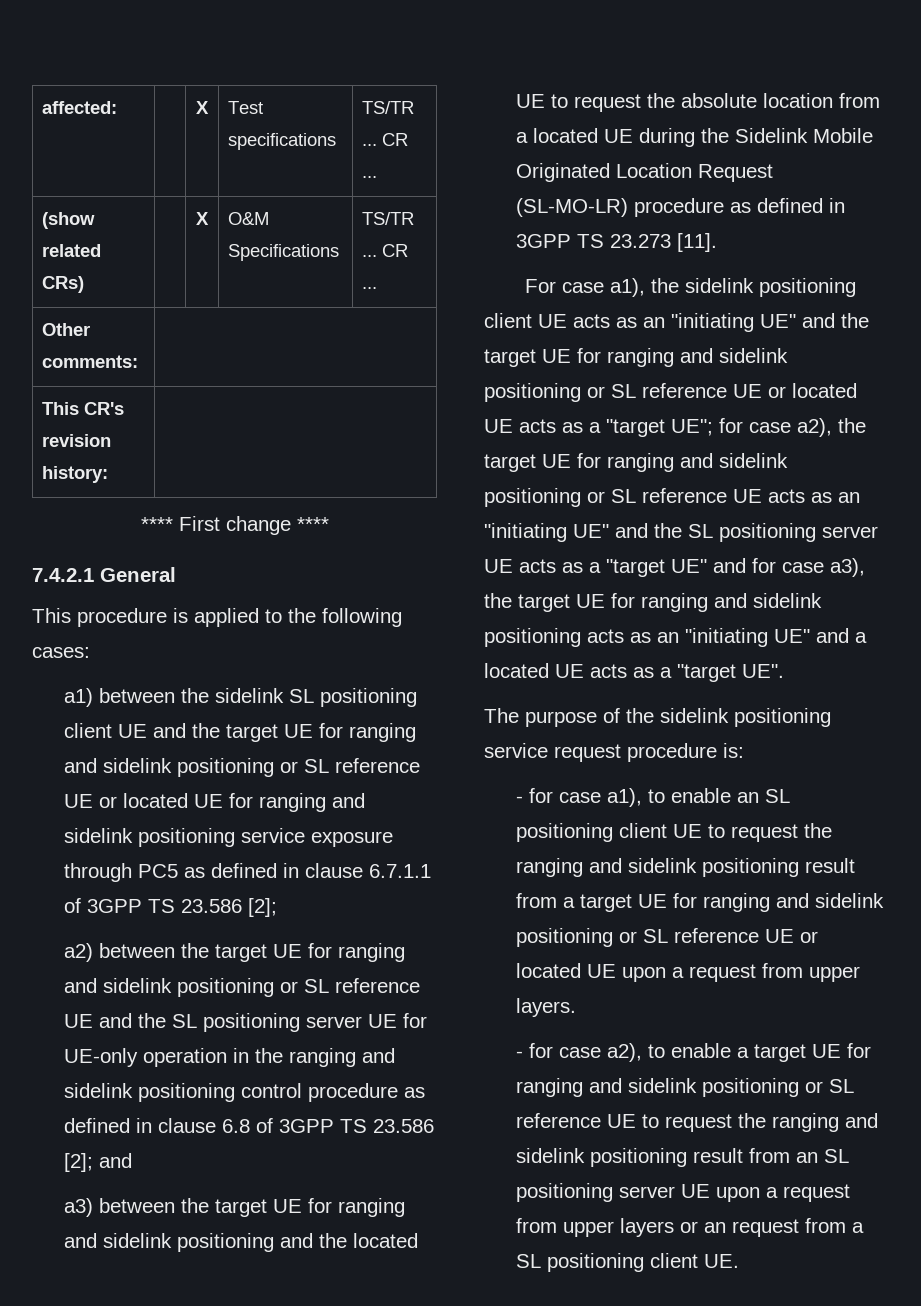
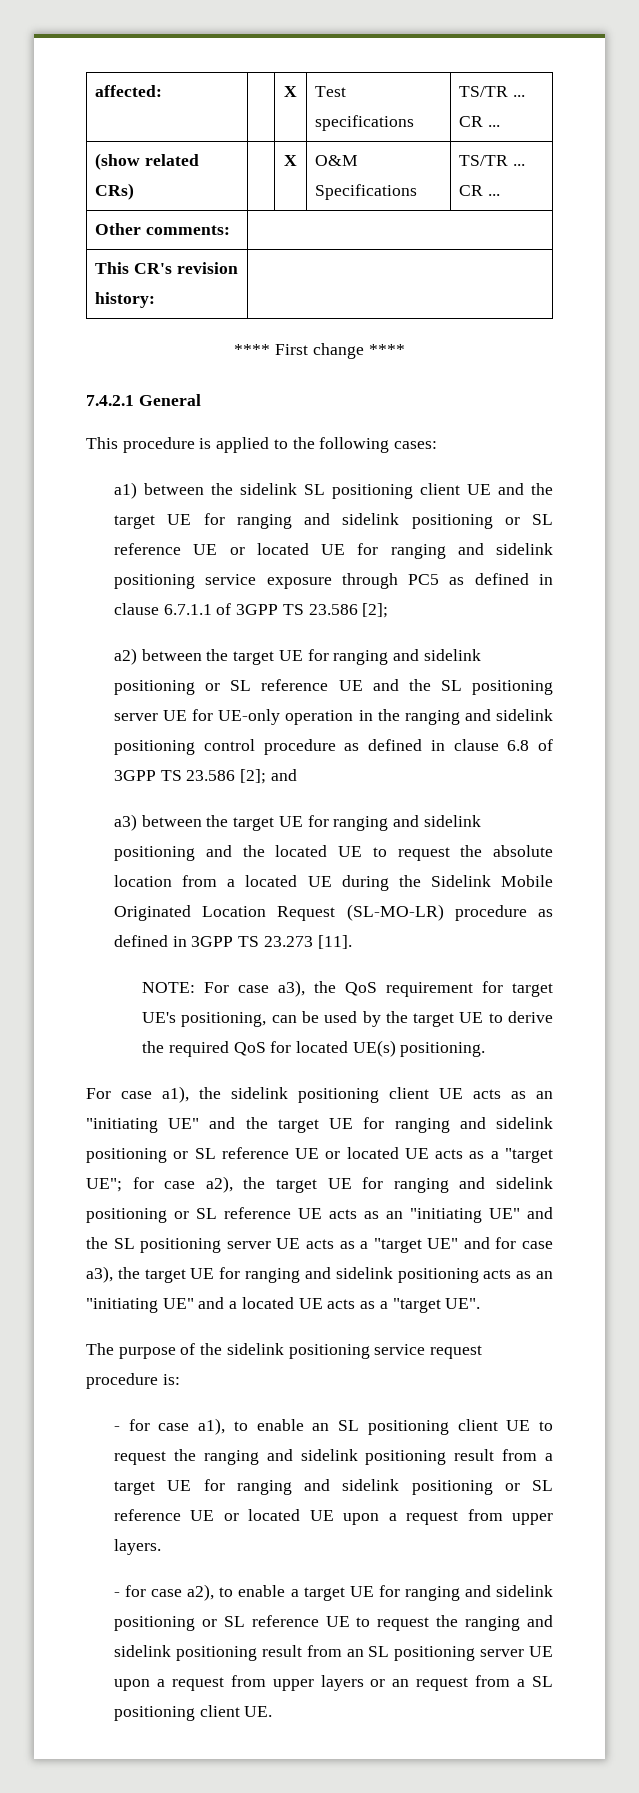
(718, 242) none -> [142,980,554,997] [142,1011,553,1027] [142,1040,486,1057] // NOTE: For case a3), the QoS requirement for target UE's positioning, can be used by the target UE to derive the required QoS for located UE(s) positioning.

